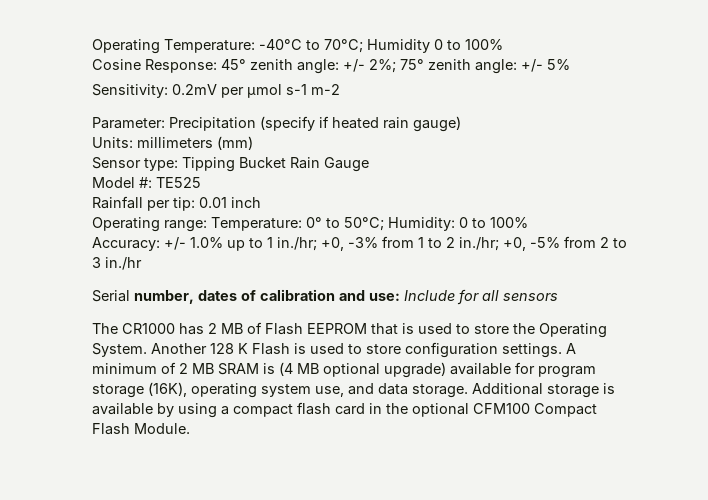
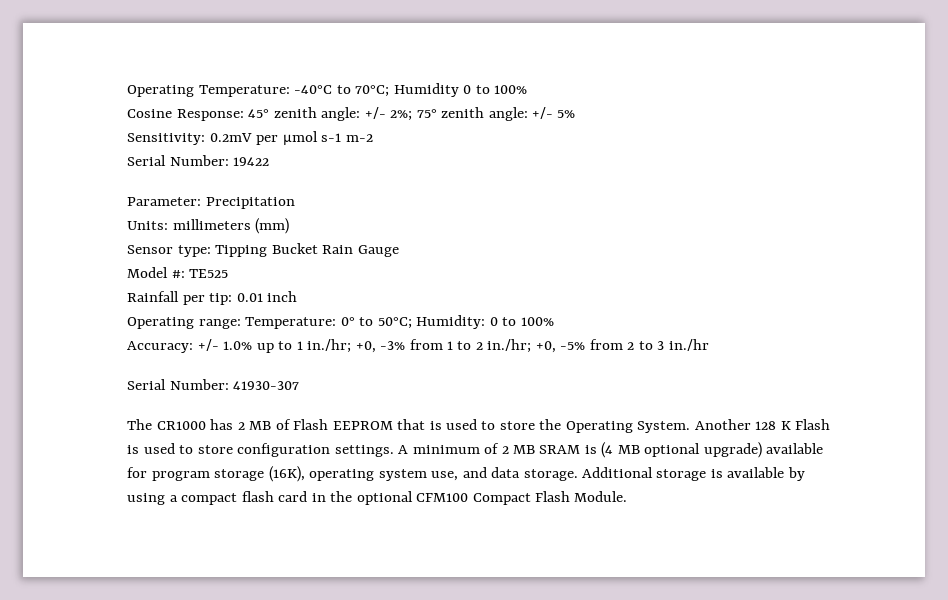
(340, 89) none -> [127,155,270,166] // Serial Number: 19422
[259,116,461,132] (specify if heated rain gauge) -> (295, 203) none
[133,289,558,305] number, dates of calibration and use: Include for all sensors -> [169,379,300,390] Number: 41930-307

